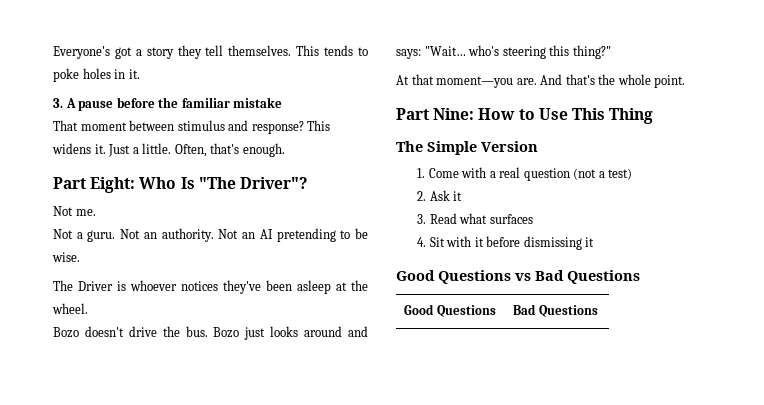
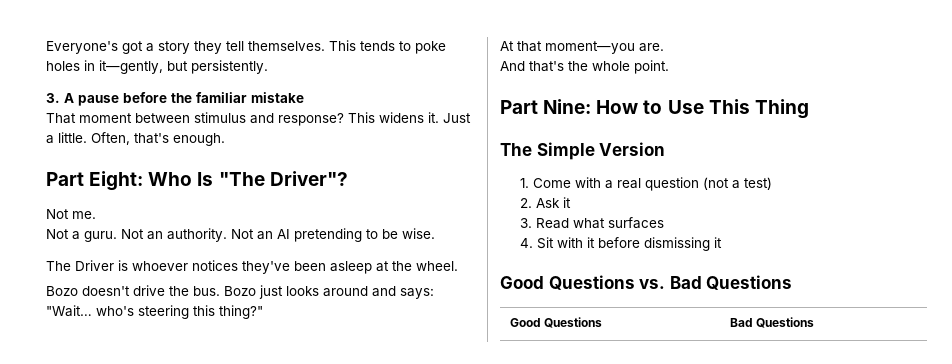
[128,69,140,79] it. -> [99,60,268,74] it—gently, but persistently.
(537, 81) none -> (664, 47) //
[515,273,531,281] vs -> [639,279,666,289] vs.

